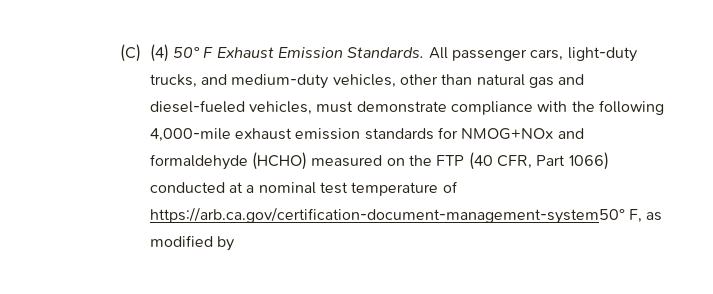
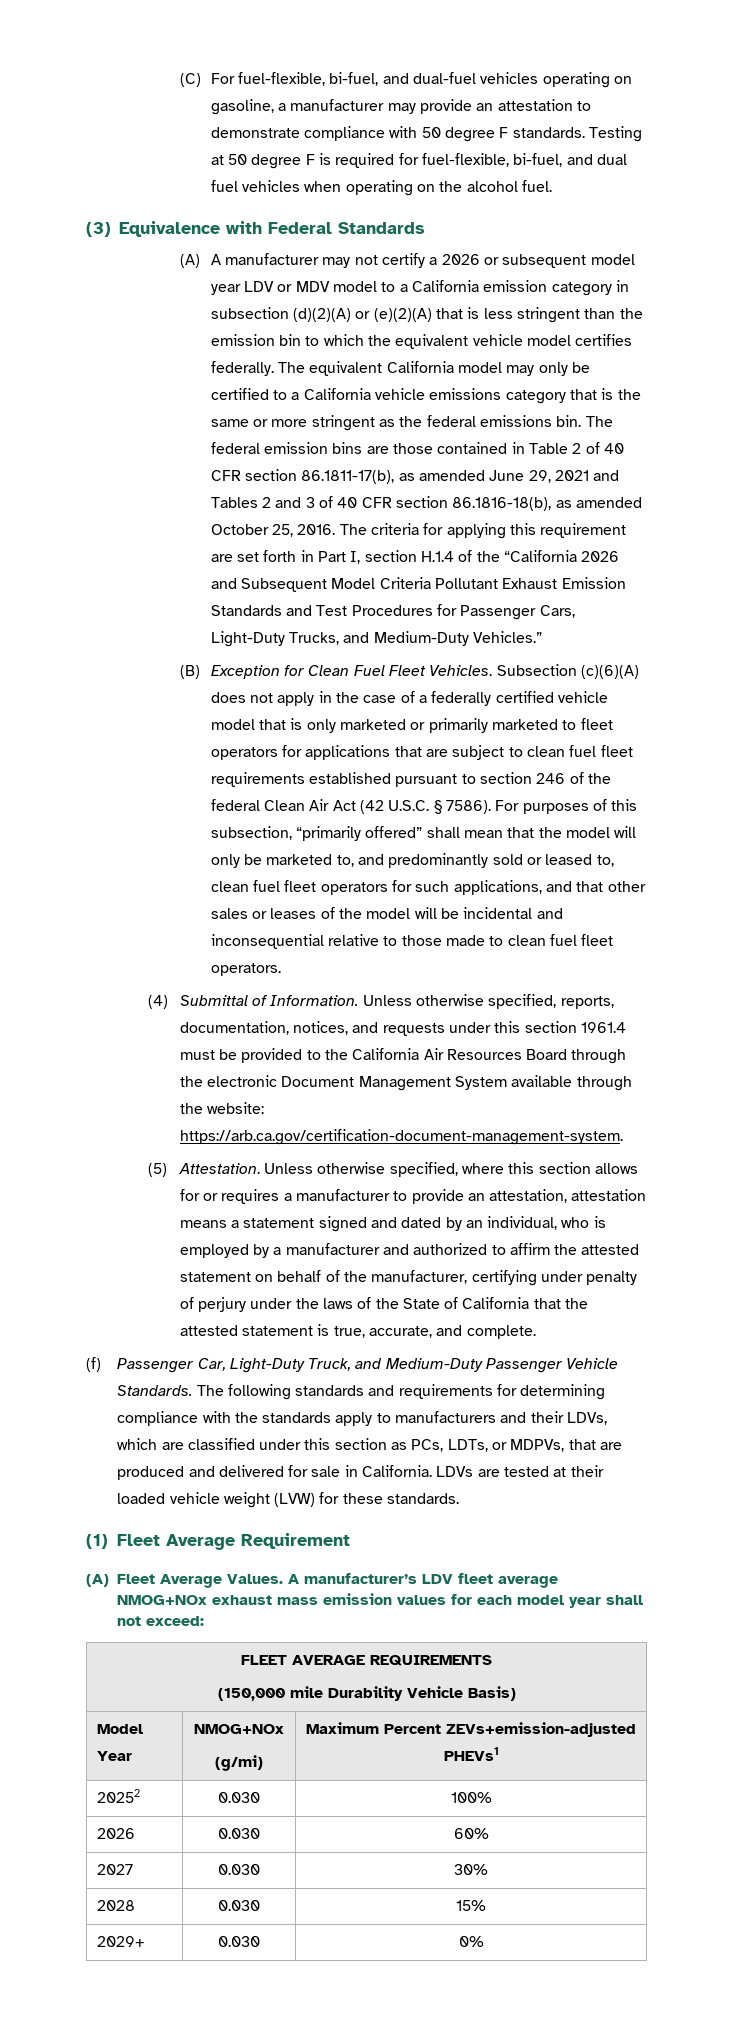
[149,44,637,62] [149,74,585,89] [149,100,664,115] [149,127,584,142] [149,152,609,170] [149,181,458,196] [149,207,663,224] [149,235,234,251] (4) 50° F Exhaust Emission Standards. All passenger cars, light-duty trucks, and medium-duty vehicles, other than natural gas and diesel-fueled vehicles, must demonstrate compliance with the following 4,000-mile exhaust emission standards for NMOG+NOx and formaldehyde (HCHO) measured on the FTP (40 CFR, Part 1066) conducted at a nominal test temperature of https://arb.ca.gov/certification-document-management-system50° F, as modified by -> [210,72,633,88] [210,99,592,115] [210,126,643,142] [210,153,627,169] [210,180,553,196] [86,221,425,237] [179,253,635,268] [210,280,629,296] [210,307,643,323] [210,334,633,349] [210,361,591,376] [210,388,641,404] [210,415,613,431] [210,442,624,454] [210,469,620,484] [210,496,642,511] [210,523,627,539] [210,550,620,564] [210,577,626,592] [210,604,575,620] [210,631,543,647] [179,664,640,679] [210,691,608,706] [210,718,613,733] [210,745,633,760] [210,772,612,787] [210,799,638,814] [210,826,637,841] [210,853,614,868] [210,880,646,895] [210,907,563,919] [210,934,614,949] [210,963,281,976] [148,994,614,1009] [179,1021,626,1036] [179,1048,627,1064] [179,1075,632,1091] [179,1102,264,1114] [179,1129,623,1145] [148,1162,638,1177] [179,1189,647,1204] [179,1216,606,1232] [179,1243,640,1258] [179,1270,638,1286] [179,1297,589,1312] [179,1324,536,1339] [86,1357,619,1373] [117,1384,606,1400] [117,1411,608,1426] [117,1438,623,1452] [117,1465,604,1480] [117,1492,460,1508] [86,1533,351,1550] [86,1573,559,1588] [117,1593,644,1608] [117,1616,205,1626] [241,1655,492,1666] [217,1686,516,1701] [96,1724,143,1734] [96,1751,132,1761] [194,1724,284,1734] [215,1755,263,1771] [306,1722,636,1737] [443,1747,499,1761] [96,1789,140,1803] [218,1792,260,1803] [450,1792,492,1803] [96,1828,135,1839] [218,1828,260,1839] [453,1828,489,1839] [96,1864,133,1875] [218,1864,260,1875] [454,1864,488,1875] [96,1900,135,1911] [218,1900,260,1911] [456,1900,486,1911] [96,1936,145,1947] [218,1936,260,1947] [458,1936,484,1947] For fuel-flexible, bi-fuel, and dual-fuel vehicles operating on gasoline, a manufacturer may provide an attestation to demonstrate compliance with 50 degree F standards. Testing at 50 degree F is required for fuel-flexible, bi-fuel, and dual fuel vehicles when operating on the alcohol fuel. // (3) Equivalence with Federal Standards // (A) A manufacturer may not certify a 2026 or subsequent model year LDV or MDV model to a California emission category in subsection (d)(2)(A) or (e)(2)(A) that is less stringent than the emission bin to which the equivalent vehicle model certifies federally. The equivalent California model may only be certified to a California vehicle emissions category that is the same or more stringent as the federal emissions bin. The federal emission bins are those contained in Table 2 of 40 CFR section 86.1811-17(b), as amended June 29, 2021 and Tables 2 and 3 of 40 CFR section 86.1816-18(b), as amended October 25, 2016. The criteria for applying this requirement are set forth in Part I, section H.1.4 of the “California 2026 and Subsequent Model Criteria Pollutant Exhaust Emission Standards and Test Procedures for Passenger Cars, Light-Duty Trucks, and Medium-Duty Vehicles.” // (B) Exception for Clean Fuel Fleet Vehicles. Subsection (c)(6)(A) does not apply in the case of a federally certified vehicle model that is only marketed or primarily marketed to fleet operators for applications that are subject to clean fuel fleet requirements established pursuant to section 246 of the federal Clean Air Act (42 U.S.C. § 7586). For purposes of this subsection, “primarily offered” shall mean that the model will only be marketed to, and predominantly sold or leased to, clean fuel fleet operators for such applications, and that other sales or leases of the model will be incidental and inconsequential relative to those made to clean fuel fleet operators. // (4) Submittal of Information. Unless otherwise specified, reports, documentation, notices, and requests under this section 1961.4 must be provided to the California Air Resources Board through the electronic Document Management System available through the website: https://arb.ca.gov/certification-document-management-system. // (5) Attestation. Unless otherwise specified, where this section allows for or requires a manufacturer to provide an attestation, attestation means a statement signed and dated by an individual, who is employed by a manufacturer and authorized to affirm the attested statement on behalf of the manufacturer, certifying under penalty of perjury under the laws of the State of California that the attested statement is true, accurate, and complete. // (f) Passenger Car, Light-Duty Truck, and Medium-Duty Passenger Vehicle Standards. The following standards and requirements for determining compliance with the standards apply to manufacturers and their LDVs, which are classified under this section as PCs, LDTs, or MDPVs, that are produced and delivered for sale in California. LDVs are tested at their loaded vehicle weight (LVW) for these standards. // (1) Fleet Average Requirement // (A) Fleet Average Values. A manufacturer’s LDV fleet average NMOG+NOx exhaust mass emission values for each model year shall not exceed: // FLEET AVERAGE REQUIREMENTS // (150,000 mile Durability Vehicle Basis) // Model Year | NMOG+NOx // (g/mi) | Maximum Percent ZEVs+emission-adjusted PHEVs1 // 20252 | 0.030 | 100% // 2026 | 0.030 | 60% // 2027 | 0.030 | 30% // 2028 | 0.030 | 15% // 2029+ | 0.030 | 0%

